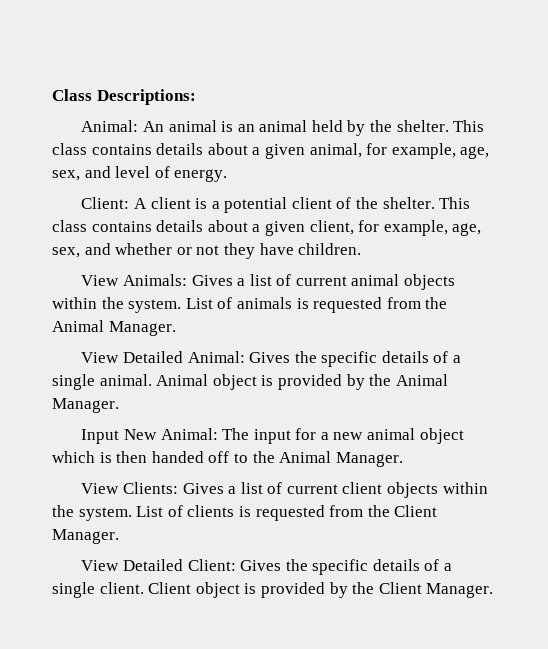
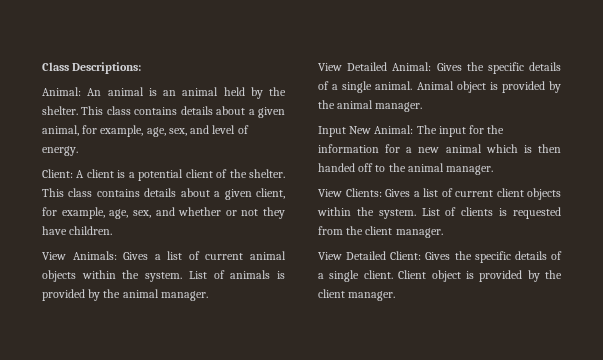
[313,297,448,313] [52,320,176,336] requested from the Animal Manager. -> [42,289,208,301] provided by the animal manager.
[395,374,448,386] [52,398,119,413] Animal Manager. -> [337,100,423,112] animal manager.
(317, 434) none -> [487,125,505,134] [318,144,401,153] the information for
[419,428,464,444] object -> (482, 148) none
[279,451,403,467] Animal Manager. -> [407,163,494,175] animal manager.
[394,505,438,517] [52,529,119,544] Client Manager. -> [365,226,443,238] client manager.
[378,582,494,598] Client Manager. -> [318,289,396,301] client manager.

